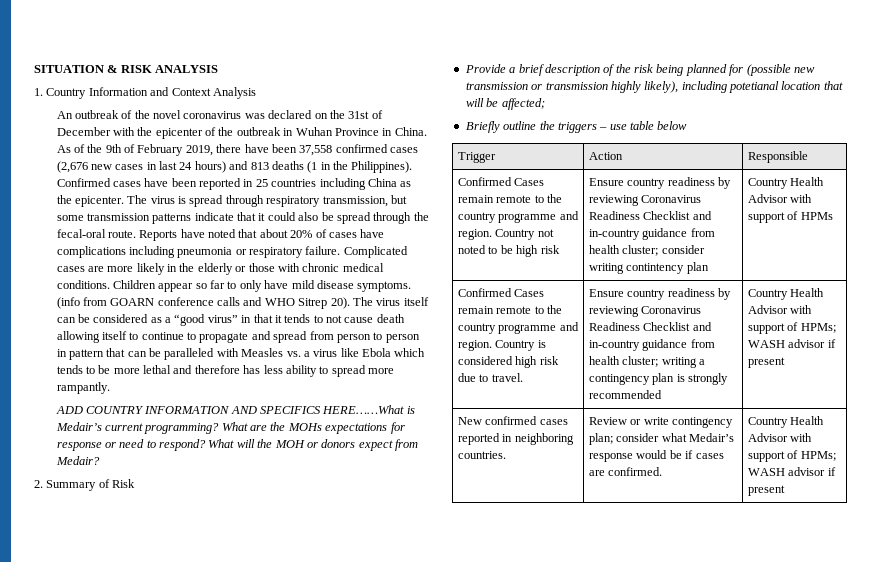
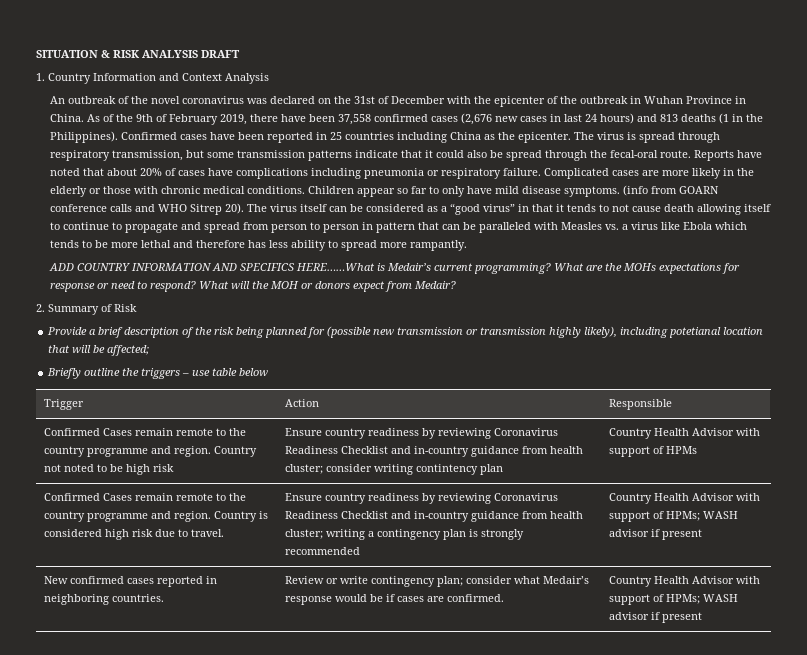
(219, 69) none -> [201,50,240,58] DRAFT

